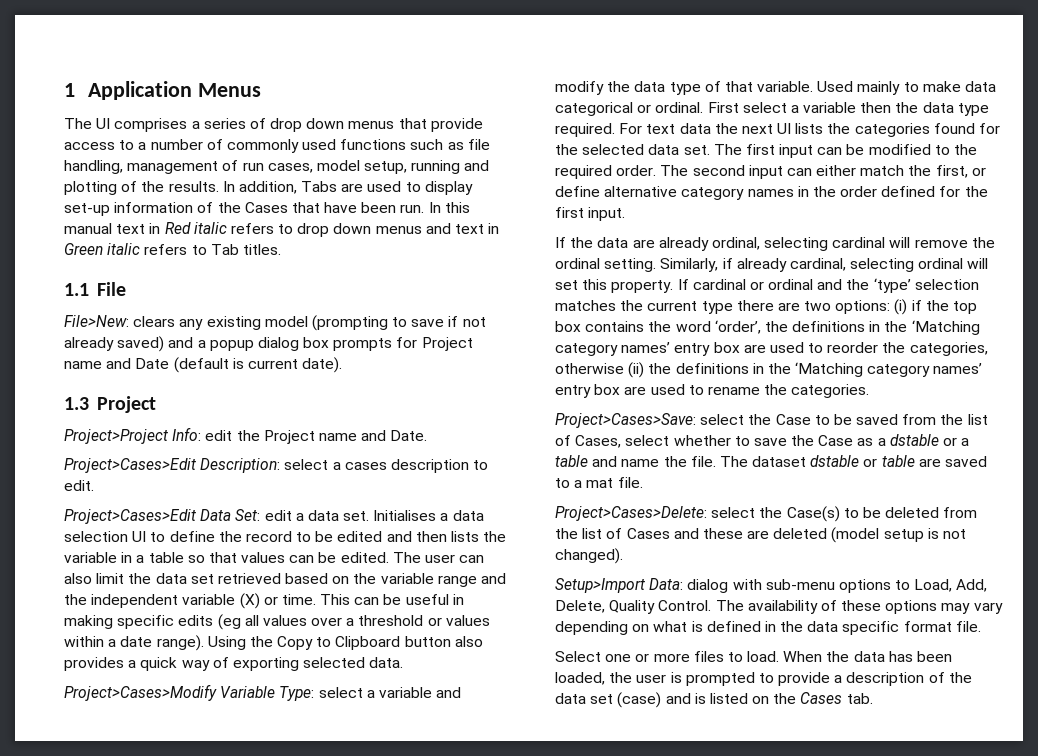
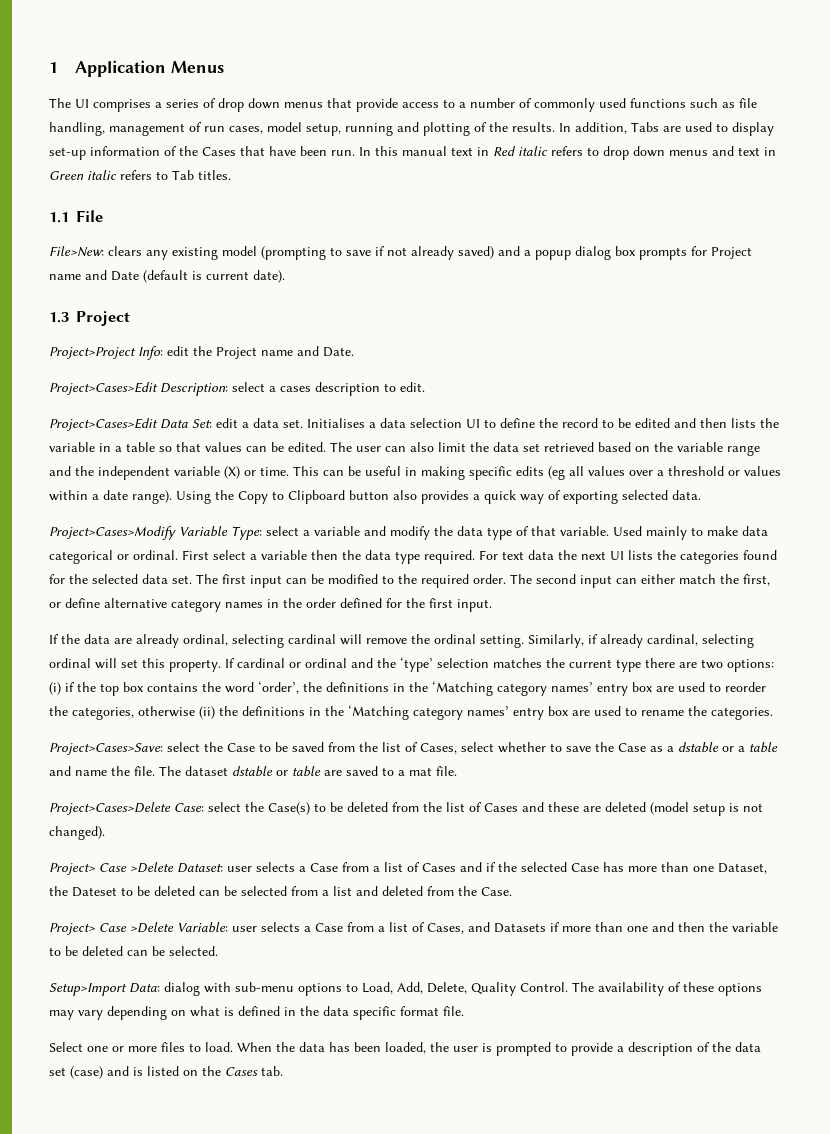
[555,506,707,521] Project>Cases>Delete: -> [49,802,204,815] Project>Cases>Delete Case:
(623, 556) none -> [49,862,767,875] [49,886,512,897] [49,922,778,935] [49,946,218,956] // Project> Case >Delete Dataset: user selects a Case from a list of Cases and if the selected Case has more than one Dataset, the Dateset to be deleted can be selected from a list and deleted from the Case. // Project> Case >Delete Variable: user selects a Case from a list of Cases, and Datasets if more than one and then the variable to be deleted can be selected.

